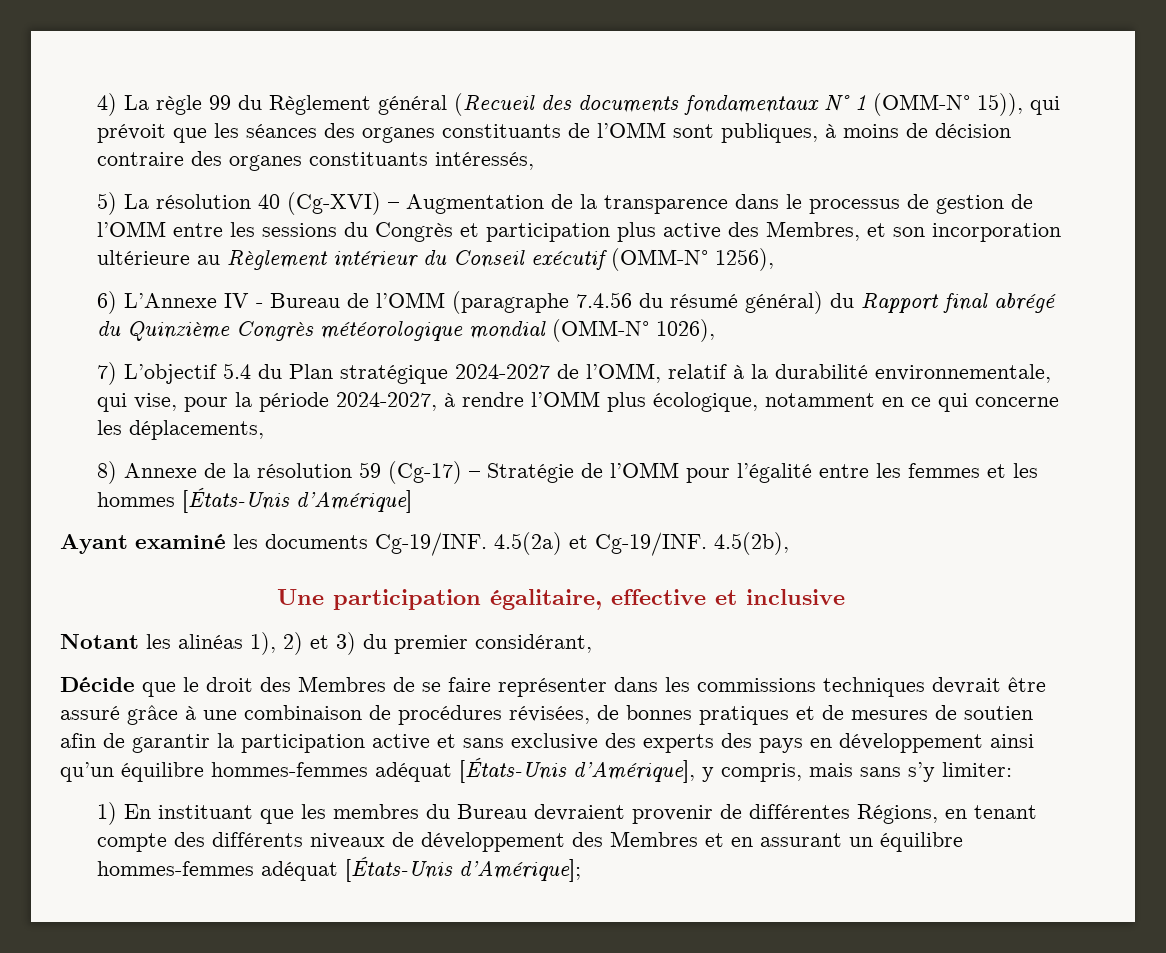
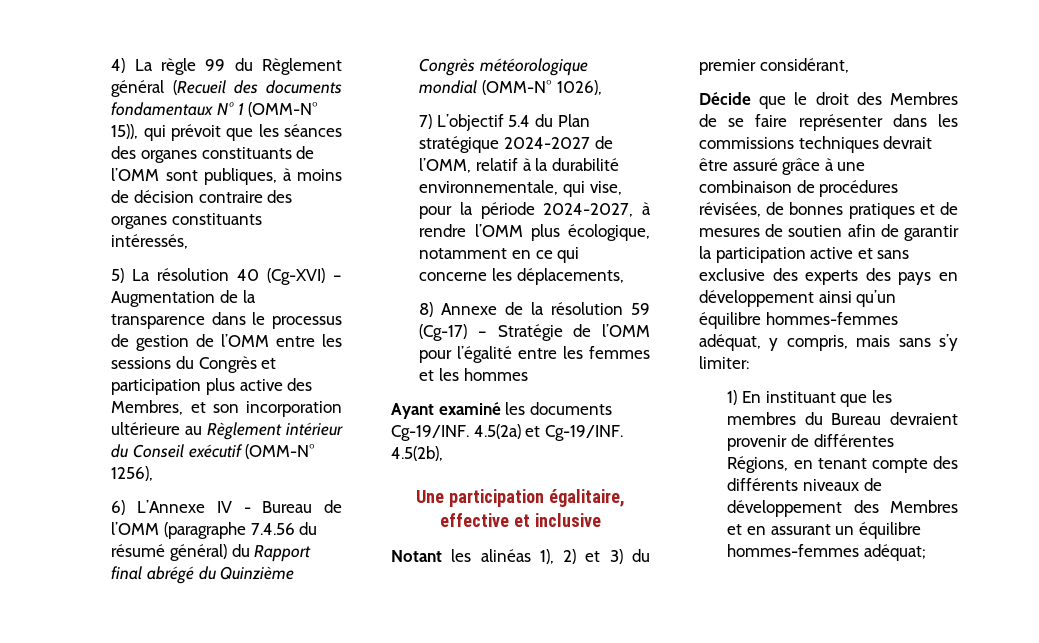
[182,487,413,513] [États-Unis d’Amérique] -> (528, 374) none
[375,757,695,783] adéquat [États-Unis d’Amérique], -> [699,334,761,351] adéquat,
[261,856,582,882] adéquat [États-Unis d’Amérique]; -> [863,544,926,561] adéquat;

